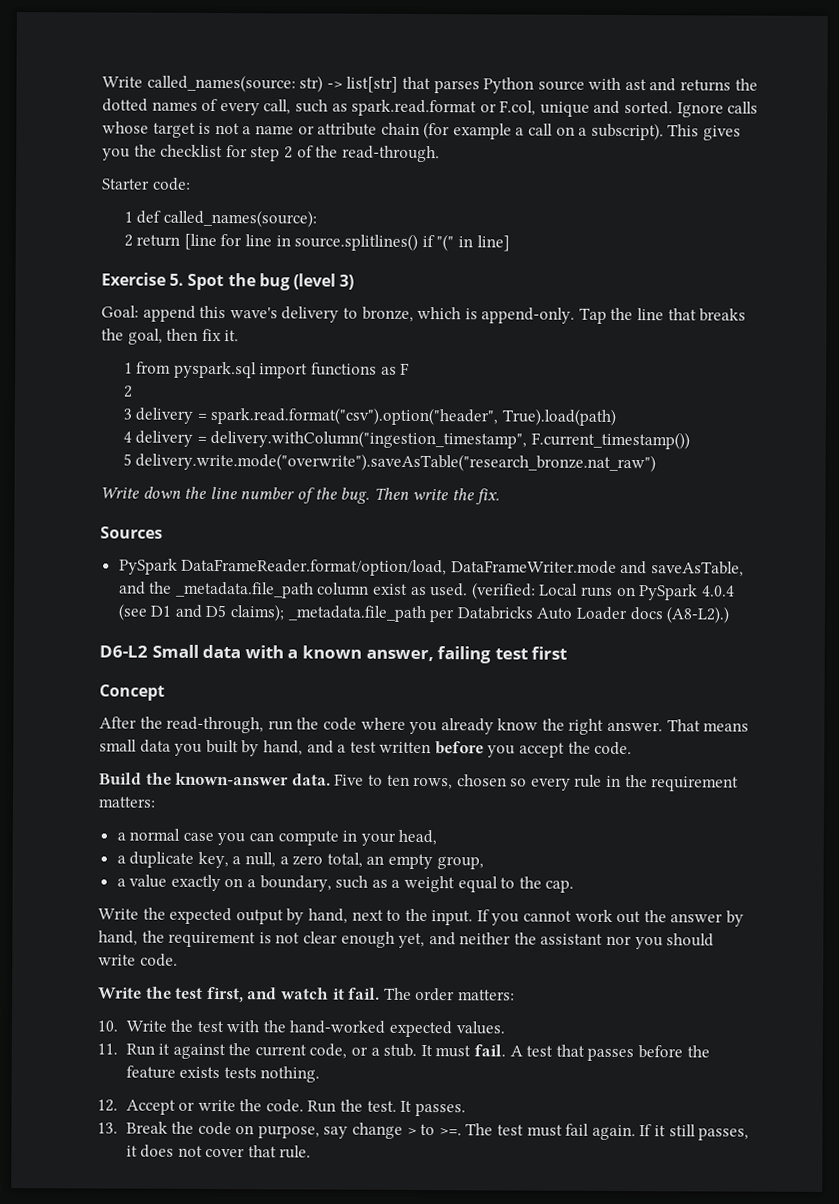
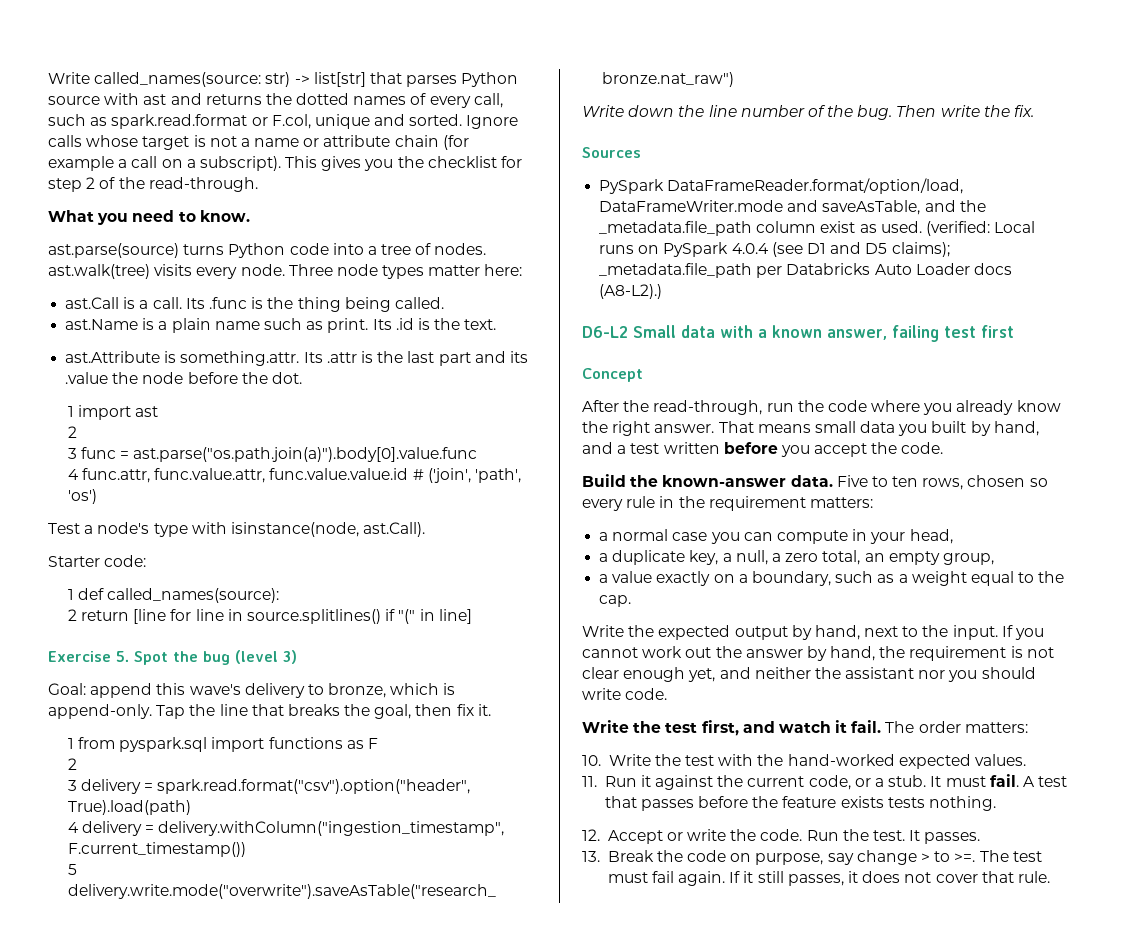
(440, 154) none -> [48,210,250,225] [48,243,487,258] [48,264,523,279] [65,297,444,312] [65,318,497,333] [65,351,528,366] [65,372,302,384] [67,405,159,420] [67,426,77,438] [67,447,478,462] [67,468,522,483] [67,489,97,504] [48,522,426,537] // What you need to know. // ast.parse(source) turns Python code into a tree of nodes. ast.walk(tree) visits every node. Three node types matter here: // ast.Call is a call. Its .func is the thing being called. // ast.Name is a plain name such as print. Its .id is the text. // ast.Attribute is something.attr. Its .attr is the last part and its .value the node before the dot. // 1 import ast // 2 // 3 func = ast.parse("os.path.join(a)").body[0].value.func // 4 func.attr, func.value.attr, func.value.value.id # ('join', 'path', 'os') // Test a node's type with isinstance(node, ast.Call).

